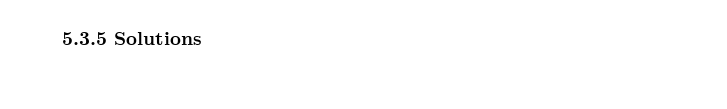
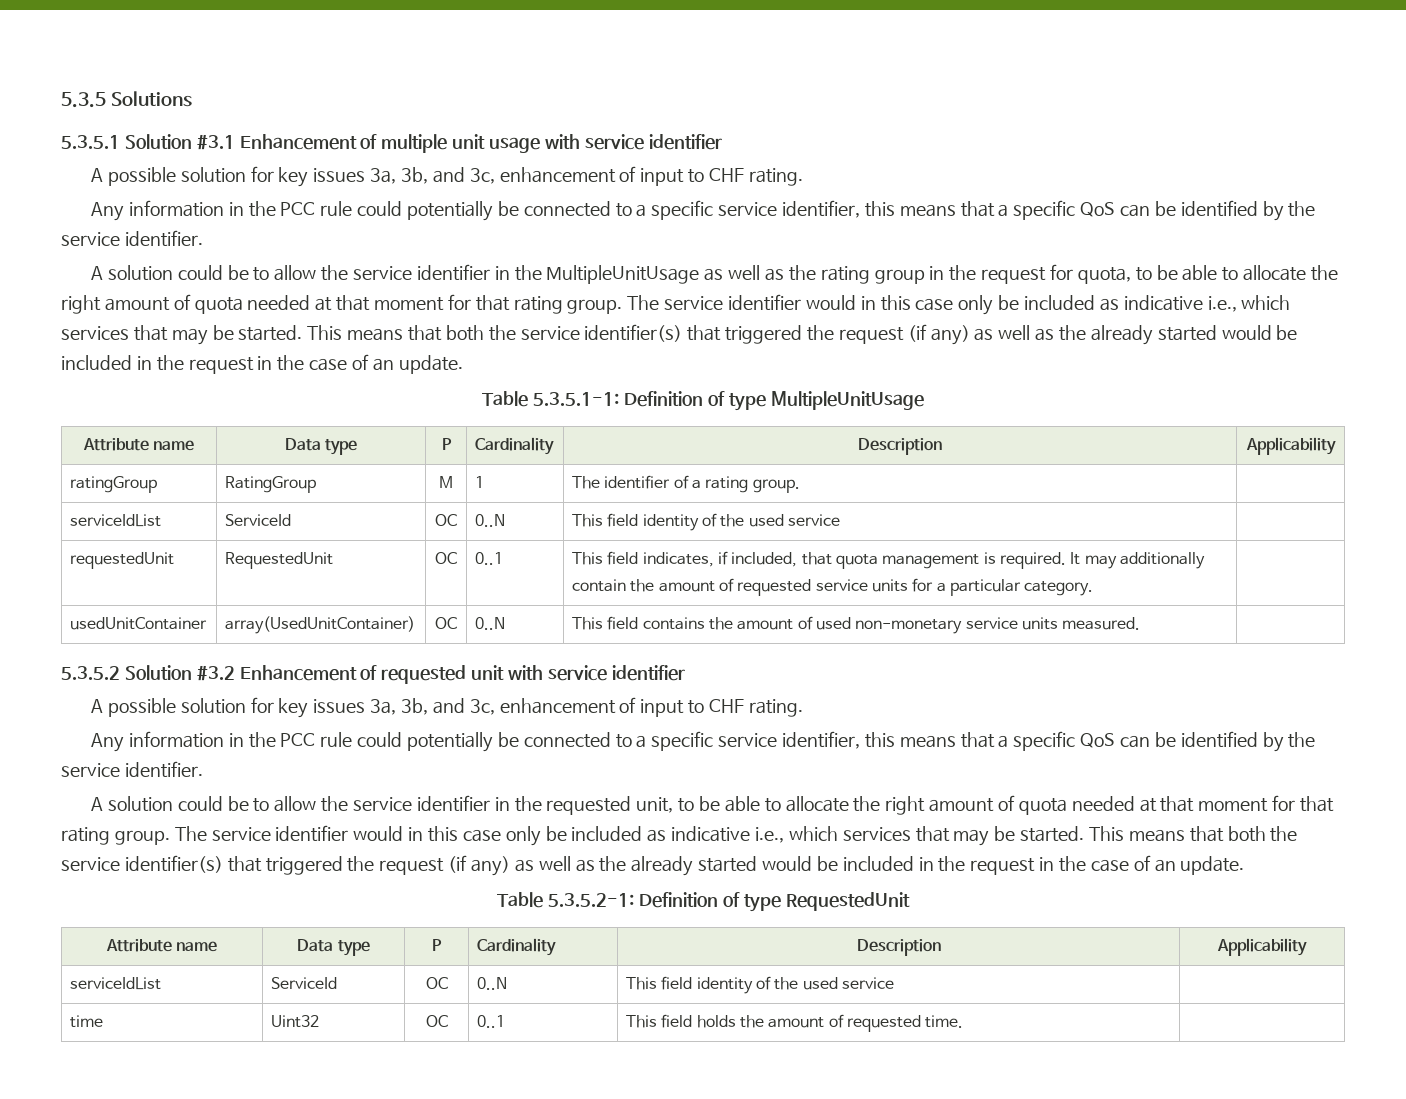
(202, 38) none -> [61,134,722,153] [90,166,803,187] [90,200,1316,221] [61,230,203,247] [90,264,1339,284] [61,294,1291,315] [61,324,1298,345] [61,354,463,374] [482,391,924,411] [82,438,195,451] [284,438,358,455] [441,438,452,450] [475,437,555,455] [858,438,942,455] [1245,437,1336,455] [70,476,158,493] [225,476,317,493] [439,476,453,488] [475,476,485,488] [572,475,800,493] [70,514,162,527] [225,514,292,526] [435,514,457,526] [475,514,506,527] [572,513,841,531] [70,552,175,569] [225,552,334,569] [435,552,457,564] [475,552,504,565] [572,551,1205,569] [572,578,1094,596] [70,617,208,630] [225,616,416,634] [435,617,457,629] [475,617,506,630] [572,616,1141,634] [61,665,685,684] [90,697,803,718] [90,731,1316,752] [61,761,203,778] [90,795,1335,815] [61,825,1298,846] [61,855,1245,876] [497,892,910,912] [105,939,218,952] [297,939,370,956] [432,939,442,951] [477,938,557,956] [856,939,941,956] [1217,938,1307,956] [70,977,162,990] [271,977,338,989] [425,977,448,989] [477,977,508,990] [626,976,895,994] [70,1015,104,1028] [271,1015,320,1028] [425,1015,448,1027] [477,1015,506,1028] [626,1014,964,1032] // 5.3.5.1 Solution #3.1 Enhancement of multiple unit usage with service identifier // A possible solution for key issues 3a, 3b, and 3c, enhancement of input to CHF rating. // Any information in the PCC rule could potentially be connected to a specific service identifier, this means that a specific QoS can be identified by the service identifier. // A solution could be to allow the service identifier in the MultipleUnitUsage as well as the rating group in the request for quota, to be able to allocate the right amount of quota needed at that moment for that rating group. The service identifier would in this case only be included as indicative i.e., which services that may be started. This means that both the service identifier(s) that triggered the request (if any) as well as the already started would be included in the request in the case of an update. // Table 5.3.5.1-1: Definition of type MultipleUnitUsage // Attribute name | Data type | P | Cardinality | Description | Applicability // ratingGroup | RatingGroup | M | 1 | The identifier of a rating group. | // serviceIdList | ServiceId | OC | 0..N | This field identity of the used service | // requestedUnit | RequestedUnit | OC | 0..1 | This field indicates, if included, that quota management is required. It may additionally contain the amount of requested service units for a particular category. | // usedUnitContainer | array(UsedUnitContainer) | OC | 0..N | This field contains the amount of used non-monetary service units measured. | // 5.3.5.2 Solution #3.2 Enhancement of requested unit with service identifier // A possible solution for key issues 3a, 3b, and 3c, enhancement of input to CHF rating. // Any information in the PCC rule could potentially be connected to a specific service identifier, this means that a specific QoS can be identified by the service identifier. // A solution could be to allow the service identifier in the requested unit, to be able to allocate the right amount of quota needed at that moment for that rating group. The service identifier would in this case only be included as indicative i.e., which services that may be started. This means that both the service identifier(s) that triggered the request (if any) as well as the already started would be included in the request in the case of an update. // Table 5.3.5.2-1: Definition of type RequestedUnit // Attribute name | Data type | P | Cardinality | Description | Applicability // serviceIdList | ServiceId | OC | 0..N | This field identity of the used service | // time | Uint32 | OC | 0..1 | This field holds the amount of requested time. |

